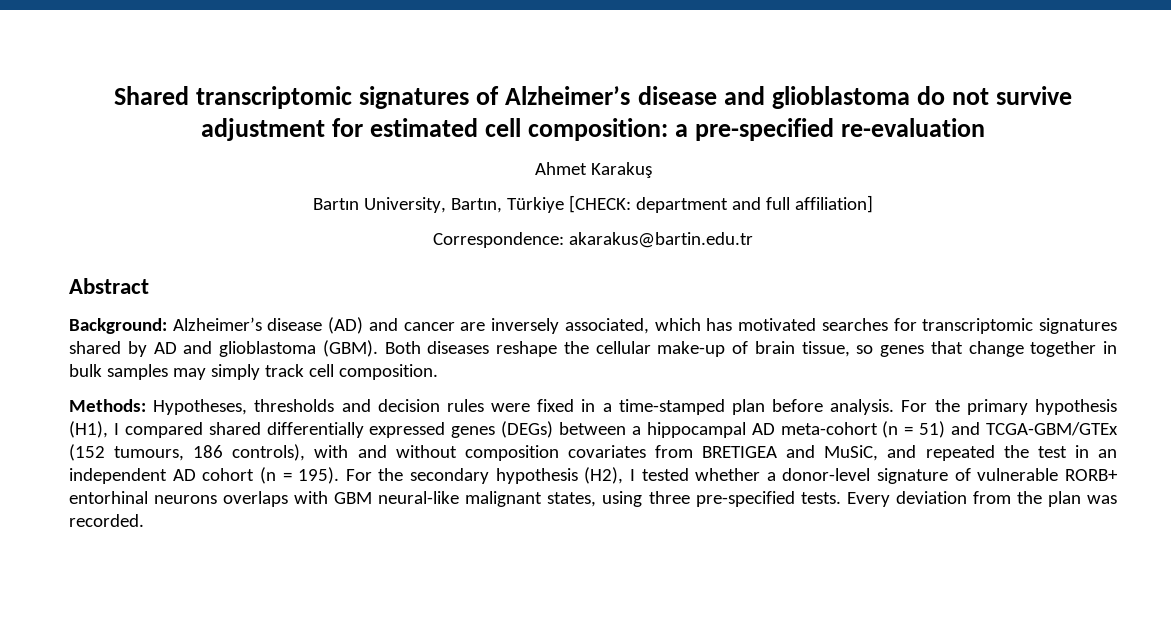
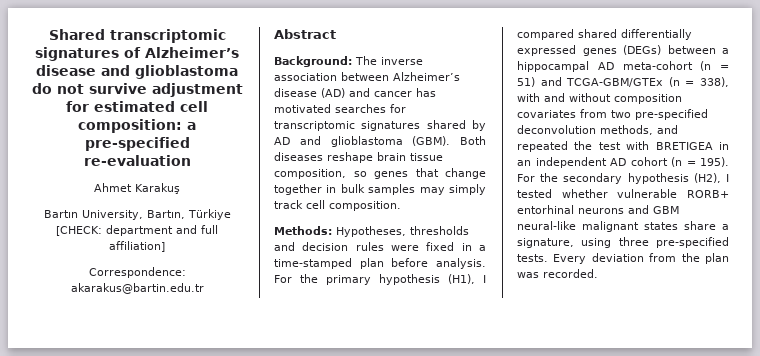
(167, 326) none -> [355,56,423,65] [274,72,389,81] The inverse association between
[460,318,701,334] are inversely associated, which -> (412, 94) none
[563,341,850,357] the cellular make-up of brain tissue, -> [377,152,443,161] [274,169,346,179] brain tissue composition,
[69,444,306,461] (152 tumours, 186 controls), -> [668,77,729,87] (n = 338),
[702,445,879,461] BRETIGEA and MuSiC, -> [611,109,708,120] [517,125,653,135] two pre-specified deconvolution methods,
(1067, 452) none -> [626,141,713,150] with BRETIGEA
[766,468,971,484] a donor-level signature of -> (608, 193) none
[223,491,329,507] overlaps with -> [628,205,649,214] and
[547,492,597,507] states, -> [644,221,729,230] [517,238,574,248] states share a signature,

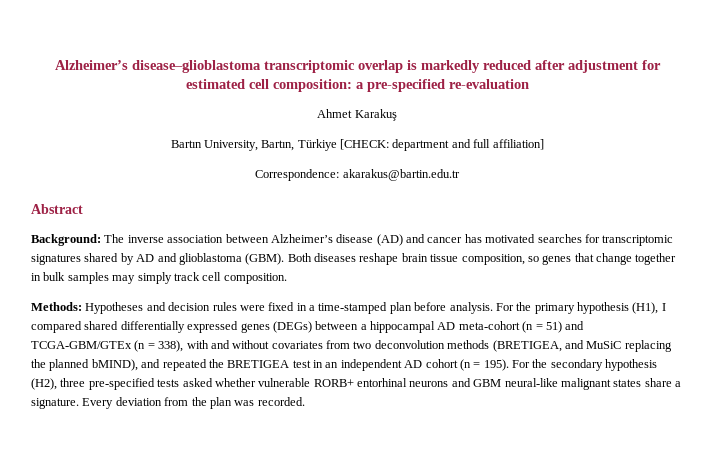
[48,29,226,43] [35,47,239,61] [36,65,238,79] [31,83,147,94] Shared transcriptomic signatures of Alzheimer’s disease and glioblastoma do not survive -> [54,60,565,73] Alzheimer’s disease–glioblastoma transcriptomic overlap is markedly reduced after
[336,226,469,237] Hypotheses, thresholds -> [85,302,144,314] Hypotheses
[614,94,682,104] composition -> (270, 344) none
[635,109,708,120] [517,125,678,135] [517,141,713,152] pre-specified deconvolution methods, and repeated the test with BRETIGEA -> [374,340,672,352] [31,359,311,371] deconvolution methods (BRETIGEA, and MuSiC replacing the planned bMIND), and repeated the BRETIGEA test
[726,174,729,182] [517,189,552,198] I tested -> [60,378,213,390] three pre-specified tests asked
[517,237,729,248] [517,254,548,262] signature, using three pre-specified tests. -> [31,398,79,409] signature.

